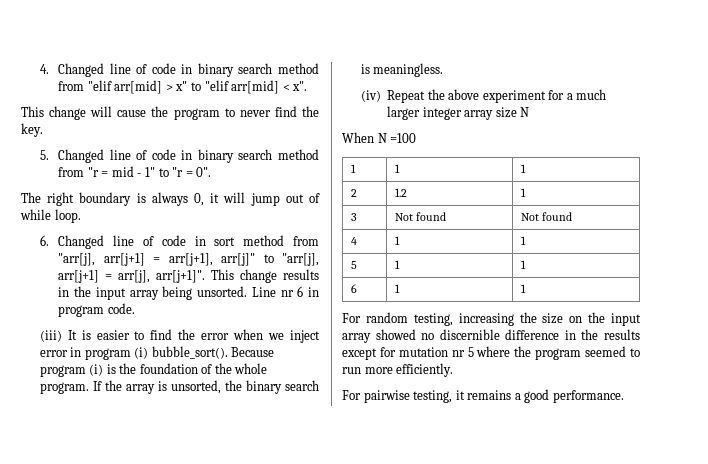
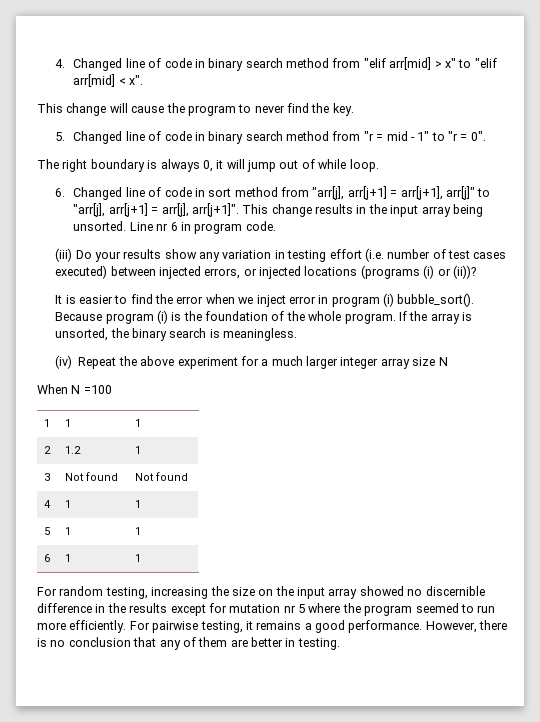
(62, 336) none -> [75,248,507,262] [55,265,476,279] Do your results show any variation in testing effort (i.e. number of test cases executed) between injected errors, or injected locations (programs (i) or (ii))? //
(454, 370) // -> (127, 626) none
(624, 396) none -> [425,620,508,633] [37,637,340,650] However, there is no conclusion that any of them are better in testing.

